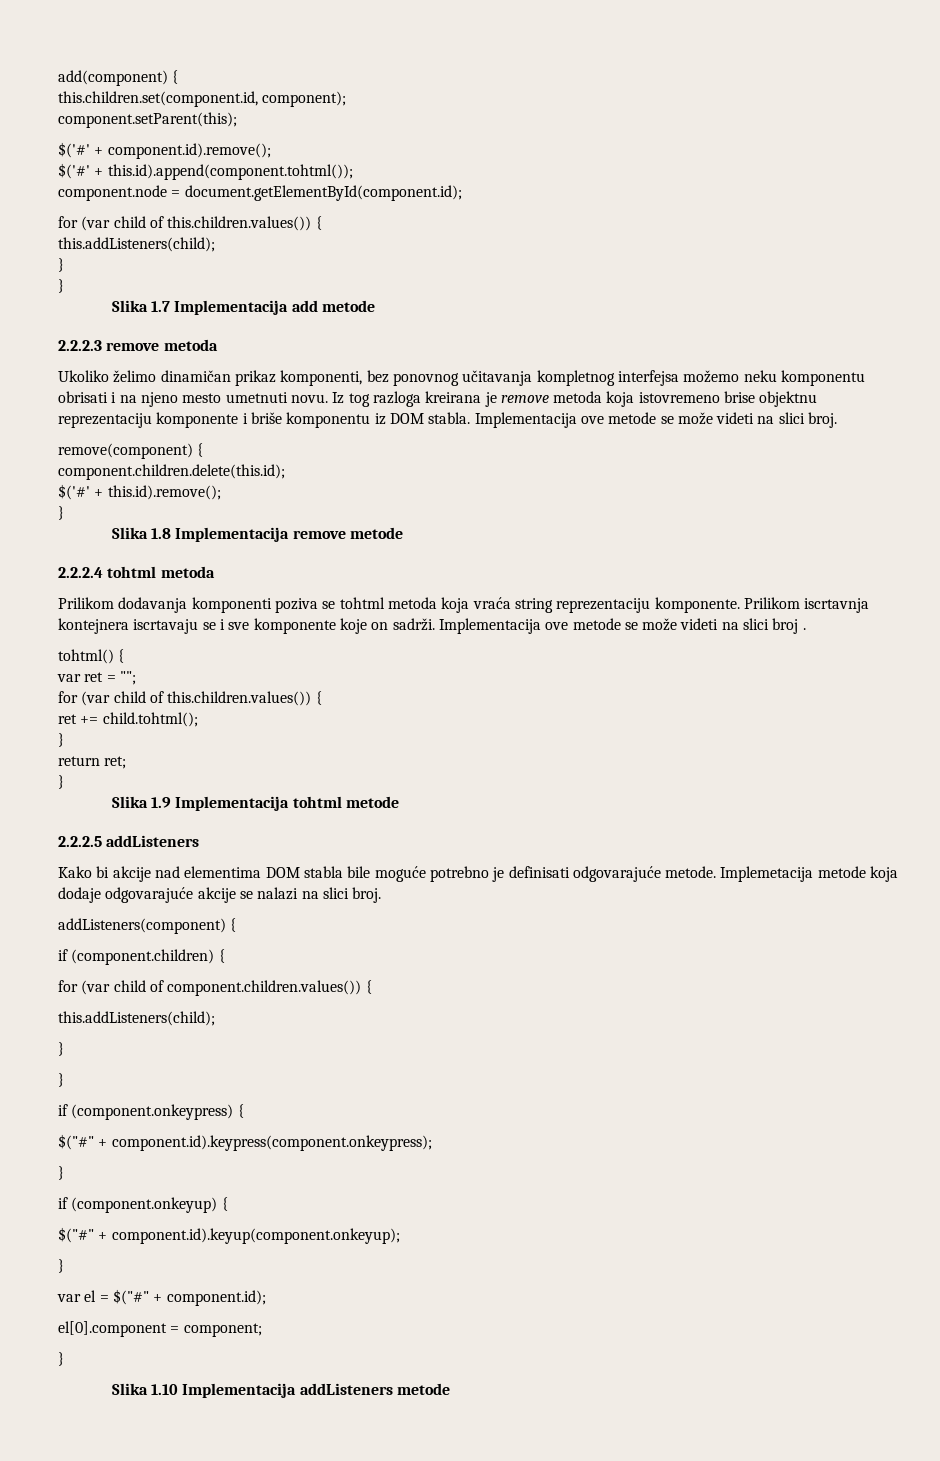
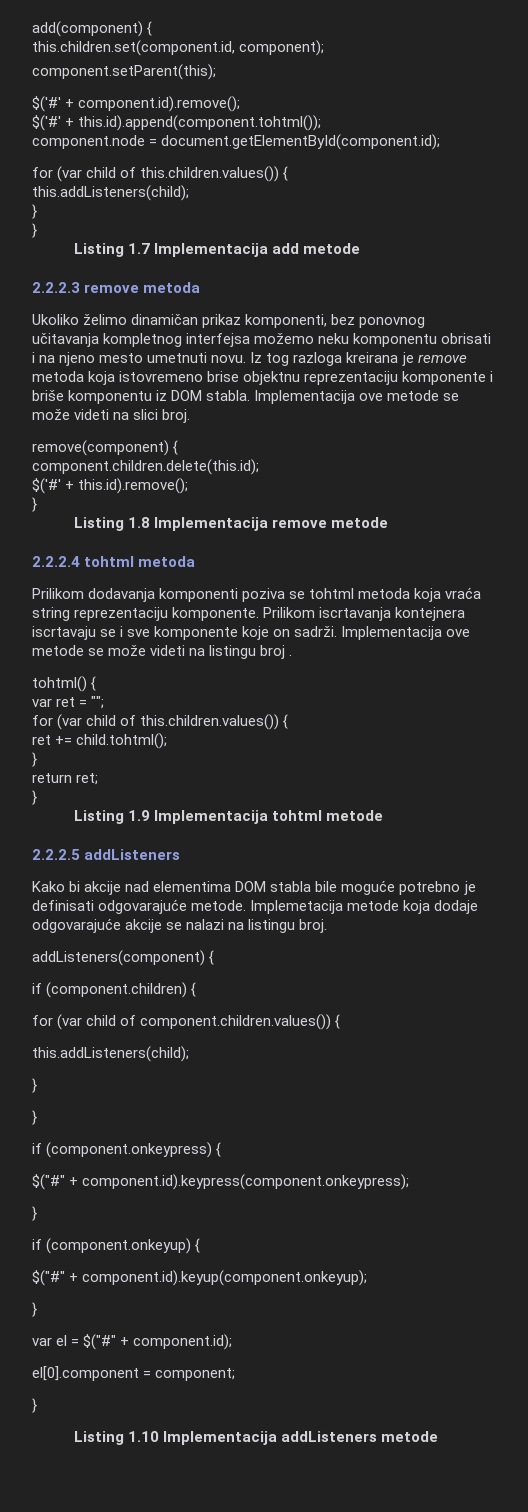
[111,300,148,312] Slika -> [74,243,125,257] Listing
[111,527,148,539] Slika -> [74,517,125,531] Listing
[804,598,870,613] iscrtavnja -> [319,607,392,621] iscrtavanja
[743,618,770,630] slici -> [209,645,257,659] listingu
[111,796,148,808] Slika -> [74,810,125,824] Listing
[322,887,349,899] slici -> [248,919,296,933] listingu
[111,1383,148,1395] Slika -> [74,1431,125,1445] Listing

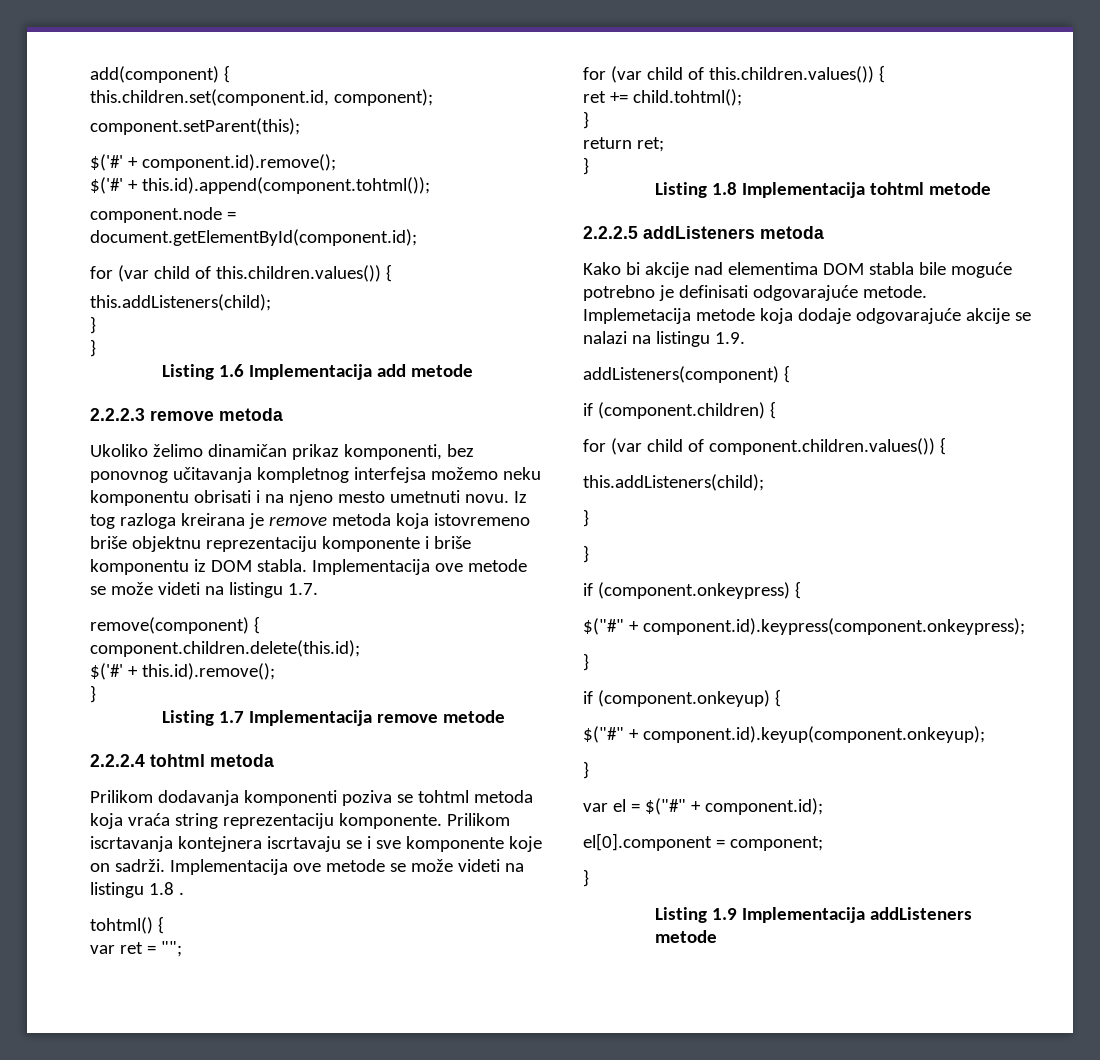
[128,243,151,254] 1.7 -> [218,364,244,377] 1.6
[207,371,240,382] brise -> [90,536,127,549] briše
[133,409,191,423] slici broj. -> [228,582,318,598] listingu 1.7.
[128,517,151,528] 1.8 -> [218,711,244,723] 1.7
[260,645,286,659] broj -> [148,882,174,895] 1.8
[128,810,151,821] 1.9 -> [711,182,737,195] 1.8
(181, 854) none -> [760,226,824,239] metoda
[299,919,328,933] broj. -> [714,332,745,344] 1.9.
[128,1431,160,1442] 1.10 -> [711,908,737,920] 1.9

